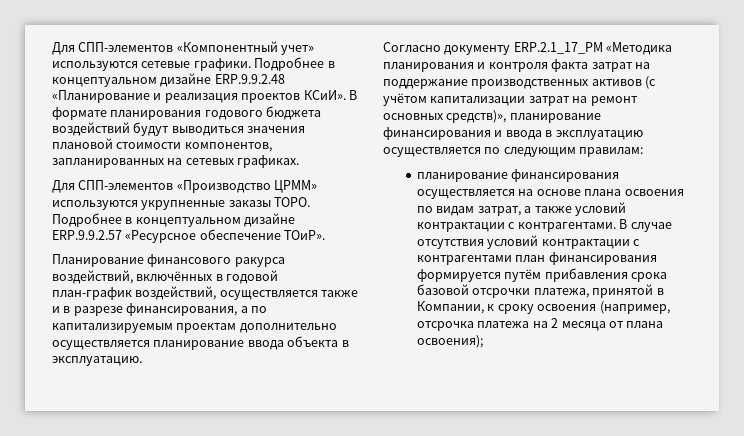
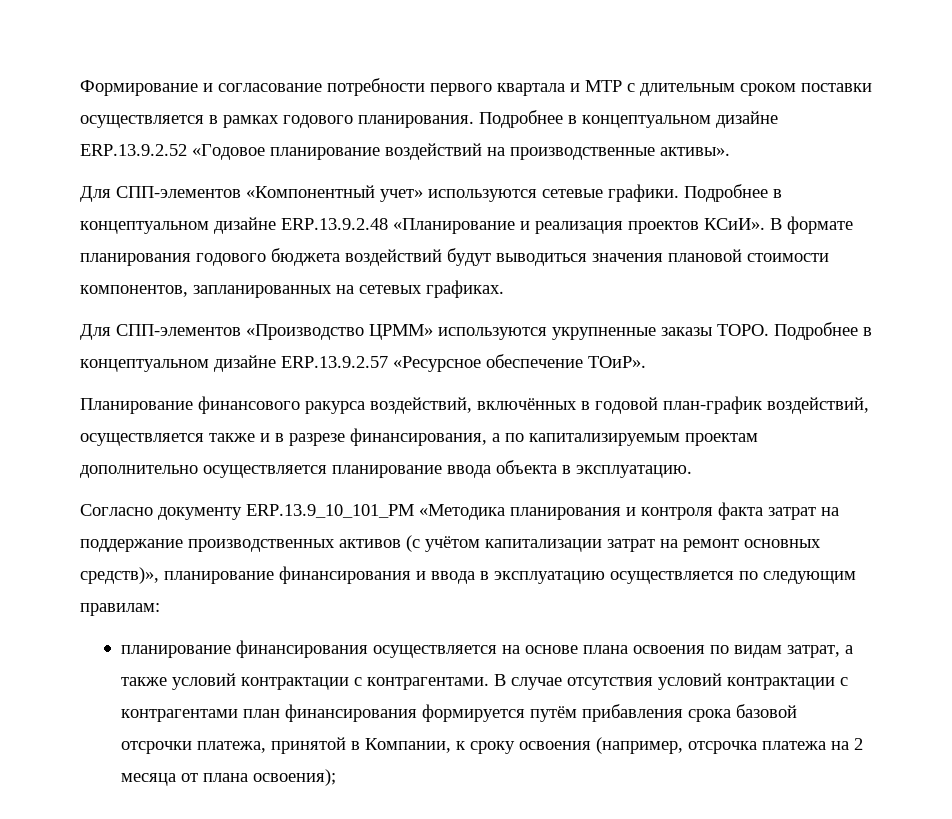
(52, 48) none -> [80,78,872,96] [80,110,778,128] [80,143,730,160] Формирование и согласование потребности первого квартала и МТР с длительным сроком поставки осуществляется в рамках годового планирования. Подробнее в концептуальном дизайне ERP.13.9.2.52 «Годовое планирование воздействий на производственные активы». //
[214,74,285,84] ERP.9.9.2.48 -> [281,218,388,230] ERP.13.9.2.48
[52,230,122,240] ERP.9.9.2.57 -> [281,356,388,368] ERP.13.9.2.57
[513,42,603,54] ERP.2.1_17_PM -> [246,504,414,518] ERP.13.9_10_101_PM

